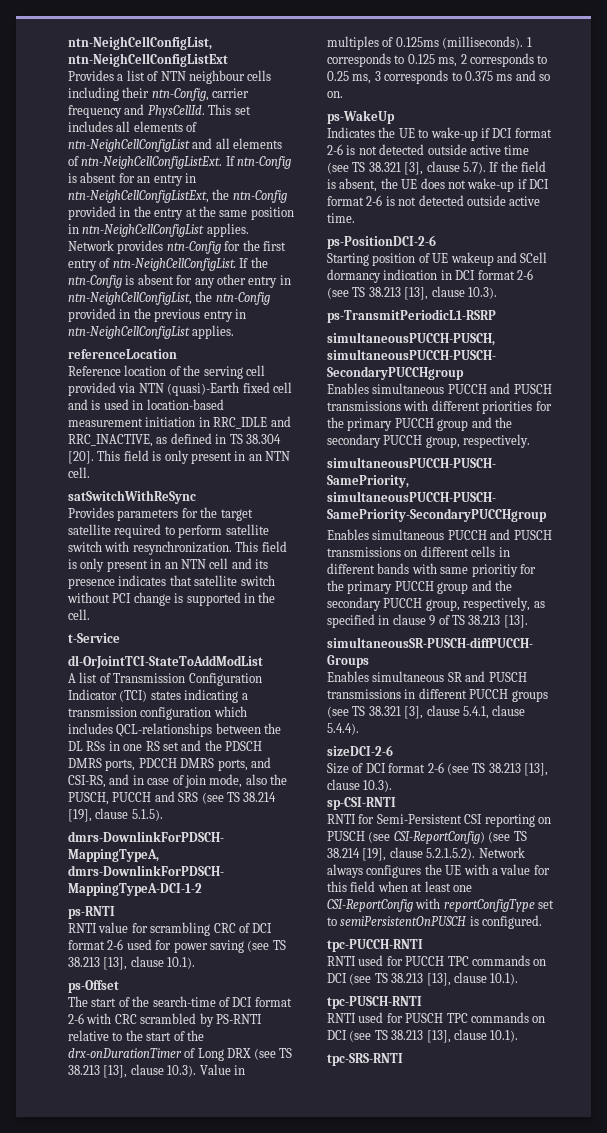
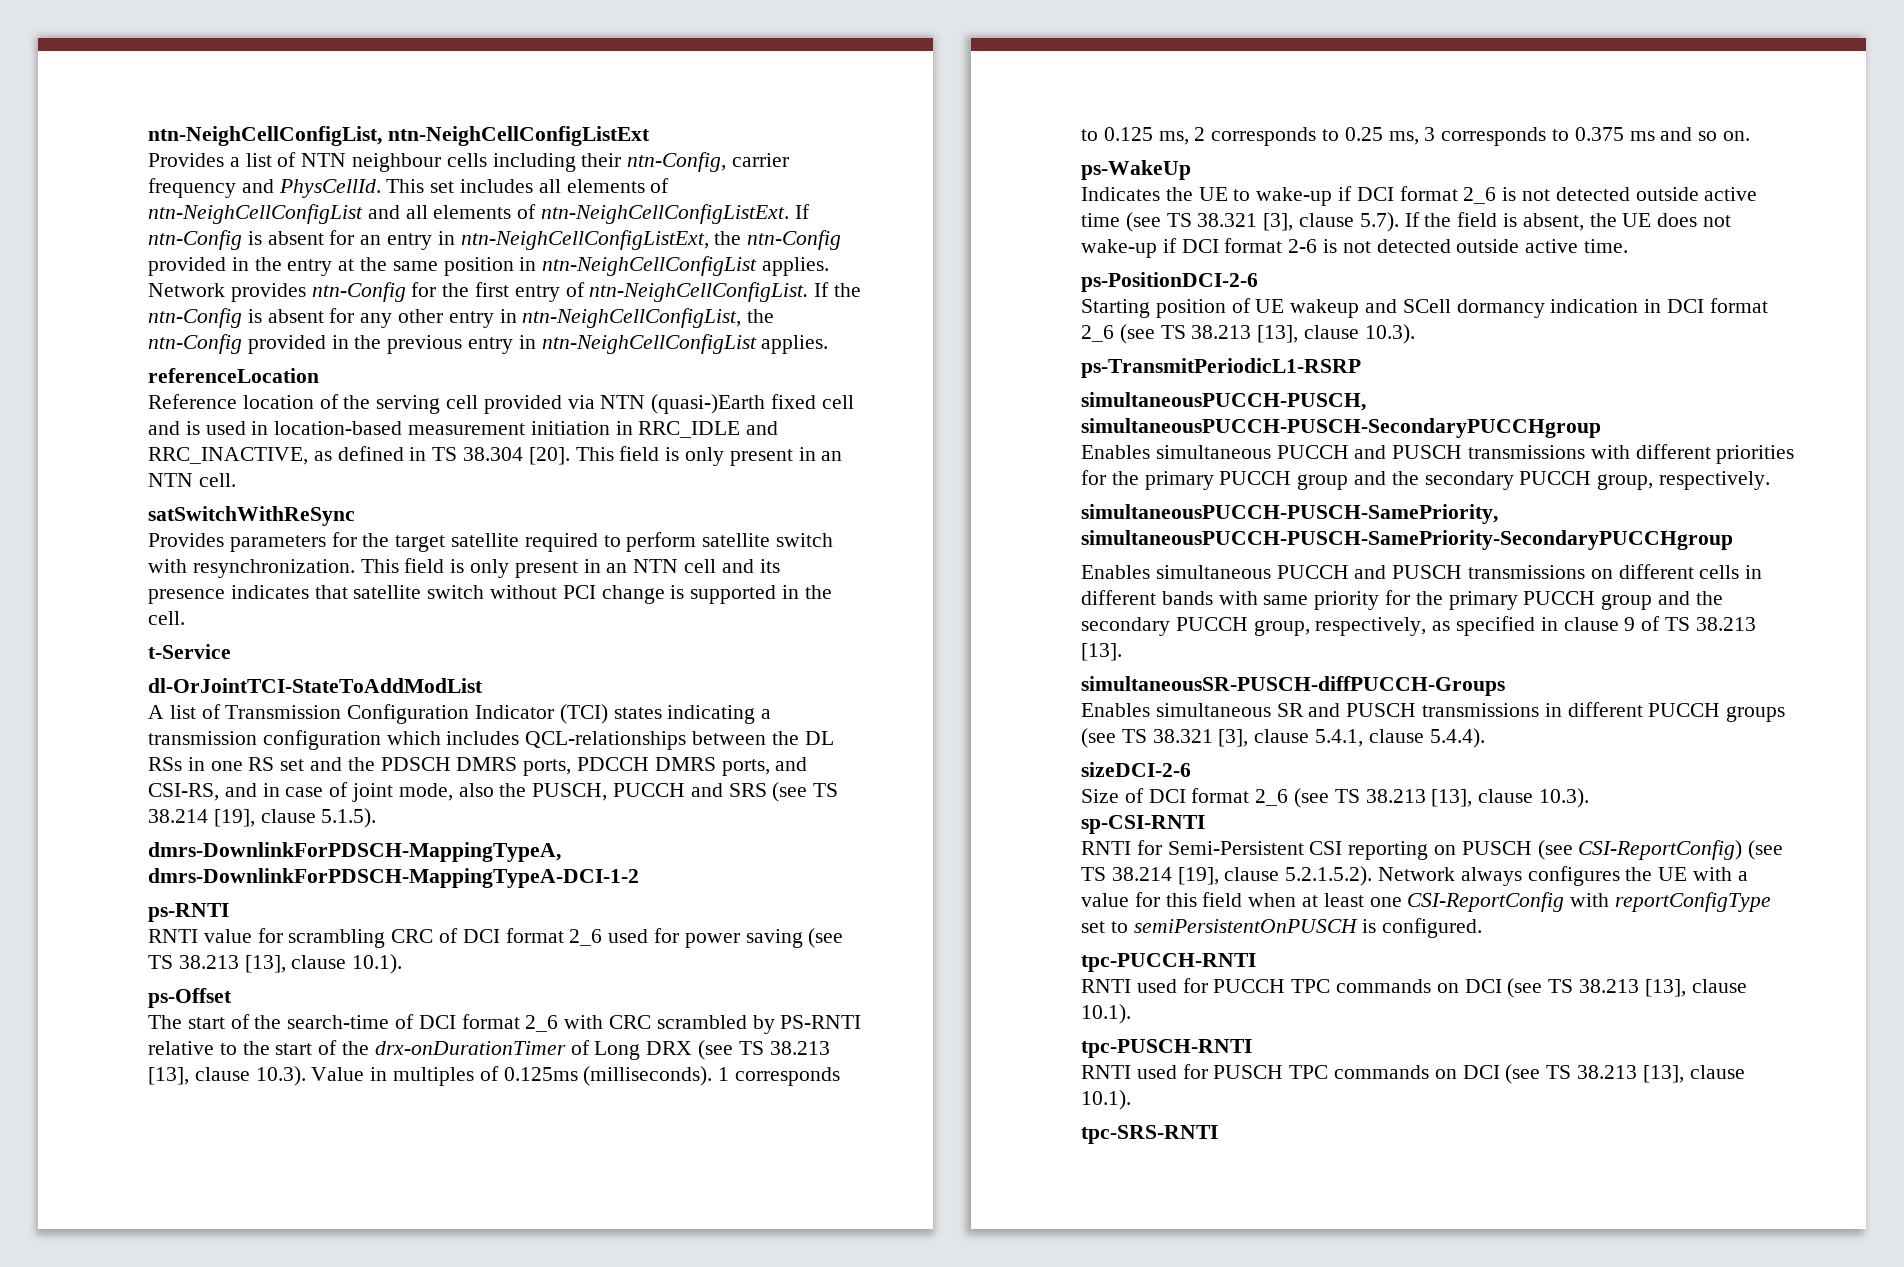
[167,382,240,396] (quasi)-Earth -> [651,394,766,414] (quasi-)Earth
[184,775,206,788] join -> [352,783,394,802] joint
[107,939,124,950] 2-6 -> [569,929,603,946] 2_6
[68,1013,84,1024] 2-6 -> [525,1015,559,1032] 2_6
[327,144,343,155] 2-6 -> [1463,187,1497,204] 2_6
[516,269,533,280] 2-6 -> [1081,325,1114,342] 2_6
[471,564,518,577] prioritiy -> [1314,591,1380,610] priority
[427,762,444,773] 2-6 -> [1255,789,1289,806] 2_6

